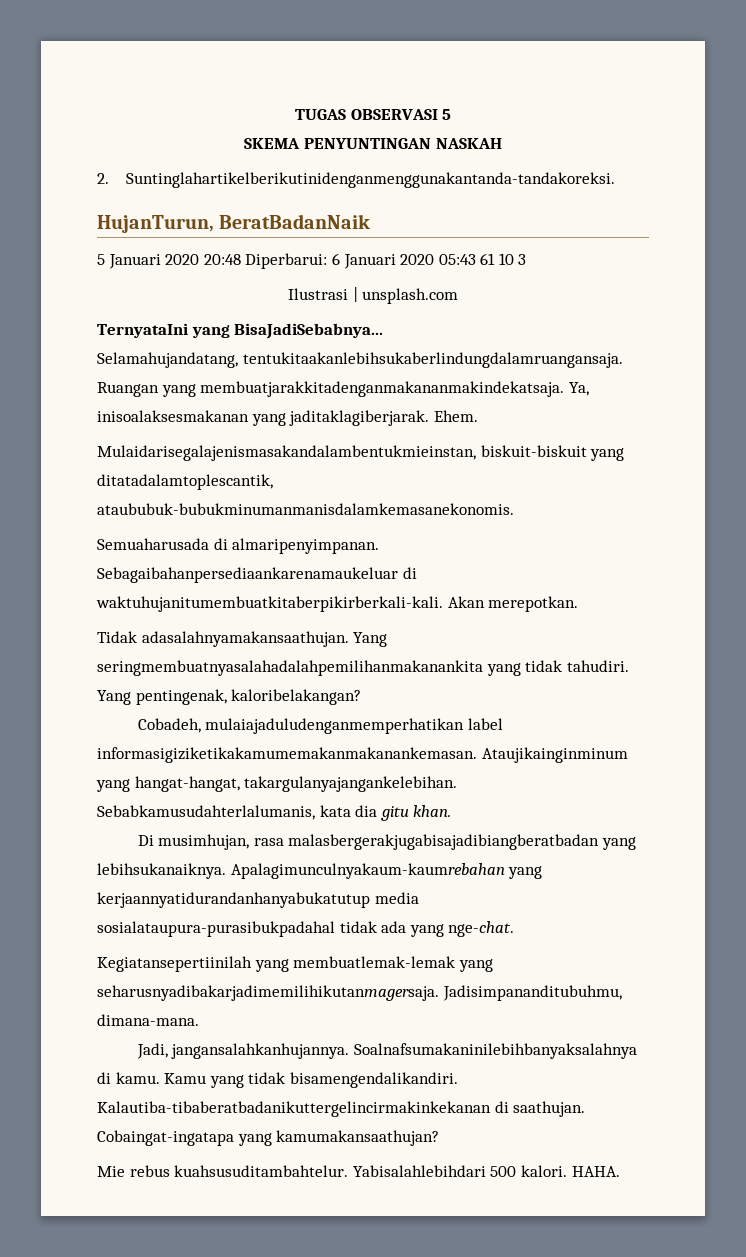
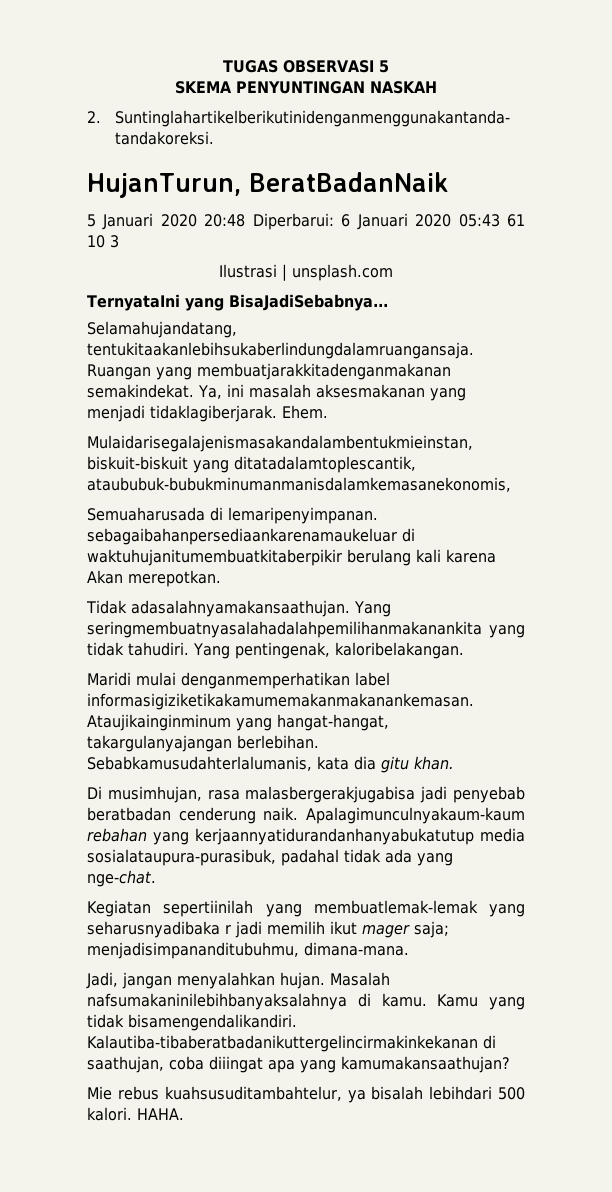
[200,381,589,397] [97,410,430,426] membuatjarakkitadenganmakananmakindekatsaja. Ya, inisoalaksesmakanan yang jaditaklagiberjarak. -> [197,363,451,380] [87,384,466,401] [87,405,277,422] membuatjarakkitadenganmakanan semakindekat. Ya, ini masalah aksesmakanan yang menjadi tidaklagiberjarak.
[97,503,514,515] ataububuk-bubukminumanmanisdalamkemasanekonomis. -> [87,477,511,492] ataububuk-bubukminumanmanisdalamkemasanekonomis,
[232,538,380,554] [97,567,417,583] [96,596,443,612] almaripenyimpanan. Sebagaibahanpersediaankarenamaukeluar di waktuhujanitumembuatkitaberpikirberkali-kali. -> [228,507,378,524] [87,528,415,545] [87,549,496,566] lemaripenyimpanan. sebagaibahanpersediaankarenamaukeluar di waktuhujanitumembuatkitaberpikir berulang kali karena
[231,689,362,705] [137,718,465,734] kaloribelakangan? // Cobadeh, mulaiajaduludenganmemperhatikan -> [334,642,464,659] [87,672,350,689] kaloribelakangan. // Maridi mulai denganmemperhatikan
[244,776,458,792] takargulanyajangankelebihan. -> [87,735,319,752] takargulanyajangan berlebihan.
[288,834,637,850] [97,863,505,879] malasbergerakjugabisajadibiangberatbadan yang lebihsukanaiknya. Apalagimunculnyakaum-kaumrebahan -> [245,786,525,803] [87,807,525,824] [87,828,147,842] malasbergerakjugabisa jadi penyebab beratbadan cenderung naik. Apalagimunculnyakaum-kaum rebahan
[97,921,335,937] sosialataupura-purasibukpadahal -> [87,849,339,866] sosialataupura-purasibuk, padahal
[97,956,252,972] Kegiatansepertiinilah -> [87,900,254,917] Kegiatan sepertiinilah
[97,985,622,1001] [97,1014,199,1026] [136,1043,637,1059] seharusnyadibakarjadimemilihikutanmagersaja. Jadisimpananditubuhmu, dimana-mana. // Jadi, jangansalahkanhujannya. Soalnafsumakaninilebihbanyaksalahnya -> [87,921,449,938] [87,942,409,959] [86,972,390,989] [87,993,347,1010] seharusnyadibaka r jadi memilih ikut mager saja; menjadisimpananditubuhmu, dimana-mana. // Jadi, jangan menyalahkan hujan. Masalah nafsumakaninilebihbanyaksalahnya
[513,1101,586,1117] [97,1130,234,1146] saathujan. Cobaingat-ingatapa -> [87,1056,295,1073] saathujan, coba diiingat apa
[174,1165,486,1177] kuahsusuditambahtelur. Yabisalahlebihdari -> [164,1086,493,1103] kuahsusuditambahtelur, ya bisalah lebihdari

